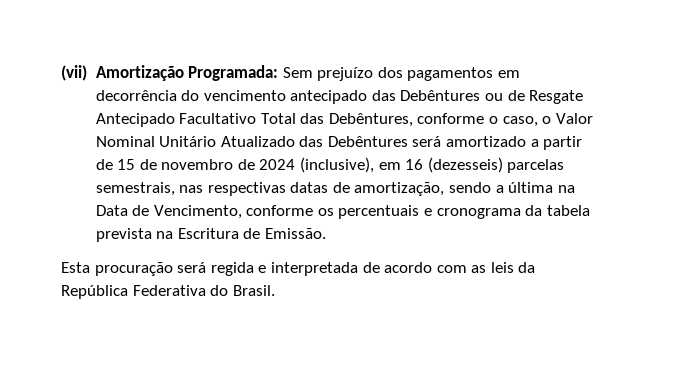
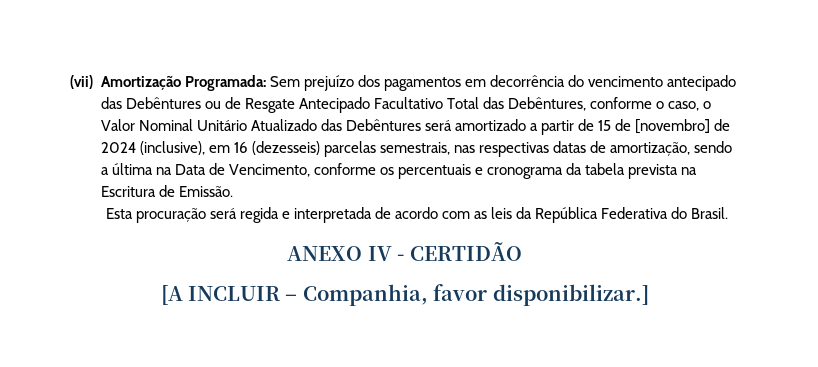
[161,159,234,170] novembro -> [635,119,711,134] [novembro]
(275, 290) none -> [287,242,522,261] [160,284,649,306] // ANEXO IV - CERTIDÃO // [A INCLUIR – Companhia, favor disponibilizar.]

